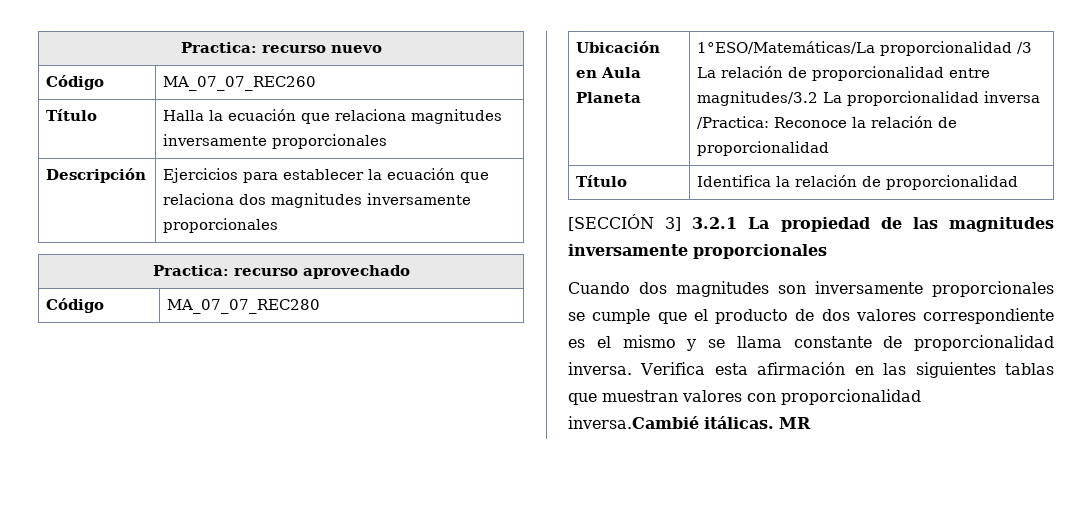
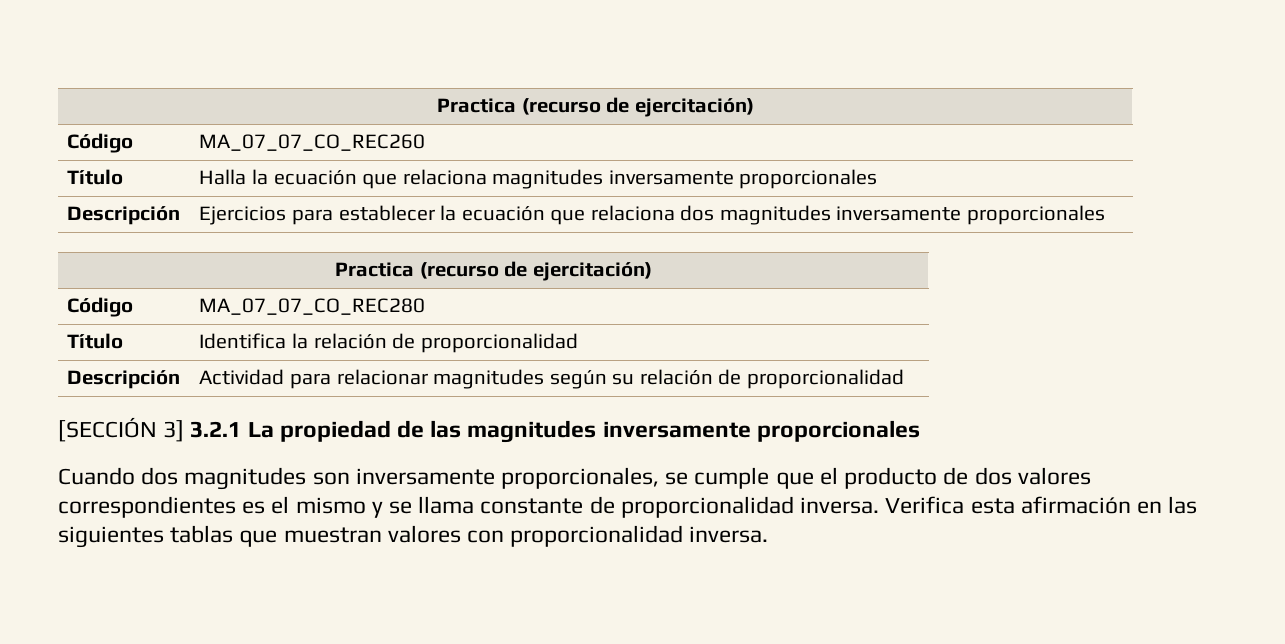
[180,42,382,53] [46,75,105,90] [163,76,317,91] Practica: recurso nuevo // Código | MA_07_07_REC260 -> [437,97,754,117] [67,133,134,153] [199,134,426,151] Practica (recurso de ejercitación) // Código | MA_07_07_CO_REC260
[152,265,410,279] [46,298,105,313] [167,299,321,314] [576,41,661,53] [576,67,642,78] [576,92,642,103] [697,41,1033,56] [697,66,991,81] [697,91,1041,106] [697,116,958,129] [697,141,830,156] [576,175,628,187] [697,175,791,187] Practica: recurso aprovechado // Código | MA_07_07_REC280 // Ubicación en Aula Planeta | 1°ESO/Matemáticas/La proporcionalidad /3 La relación de proporcionalidad entre magnitudes/3.2 La proporcionalidad inversa /Practica: Reconoce la relación de proporcionalidad // Título | Identifica la -> [335,261,652,281] [67,297,134,317] [199,298,426,315] [67,333,124,349] [199,333,578,353] [67,370,181,389] [199,369,635,389] Practica (recurso de ejercitación) // Código | MA_07_07_CO_REC280 // Título | Identifica la relación de proporcionalidad // Descripción | Actividad para relacionar magnitudes según su
[932,281,1054,297] proporcionales -> [501,467,660,489] proporcionales,
[923,308,1054,324] correspondiente -> [58,496,236,518] correspondientes
[568,416,811,429] inversa.Cambié itálicas. MR -> [689,526,769,543] inversa.

